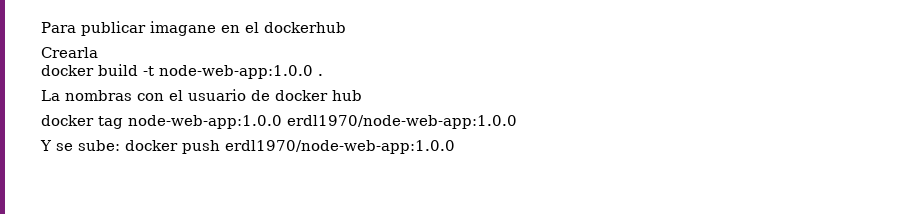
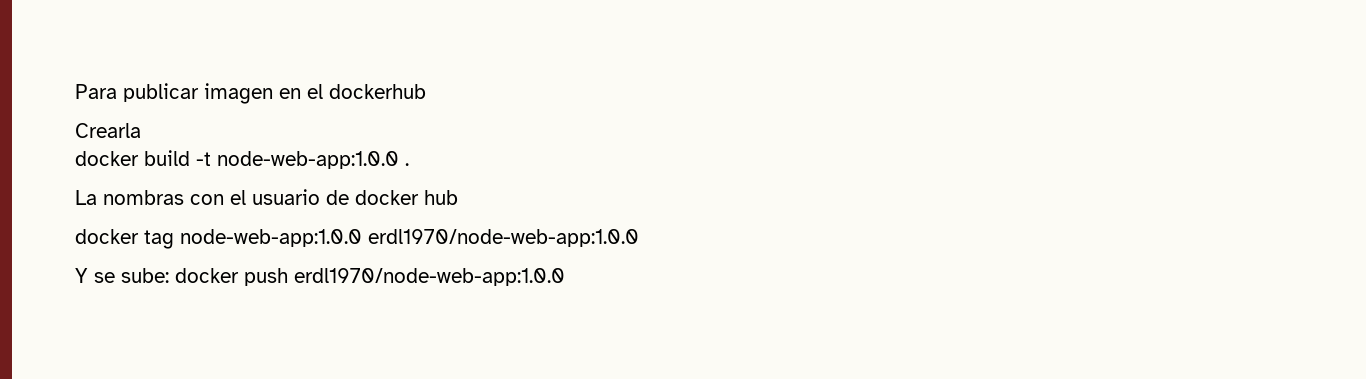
[150,21,216,36] imagane -> [204,83,273,104] imagen

